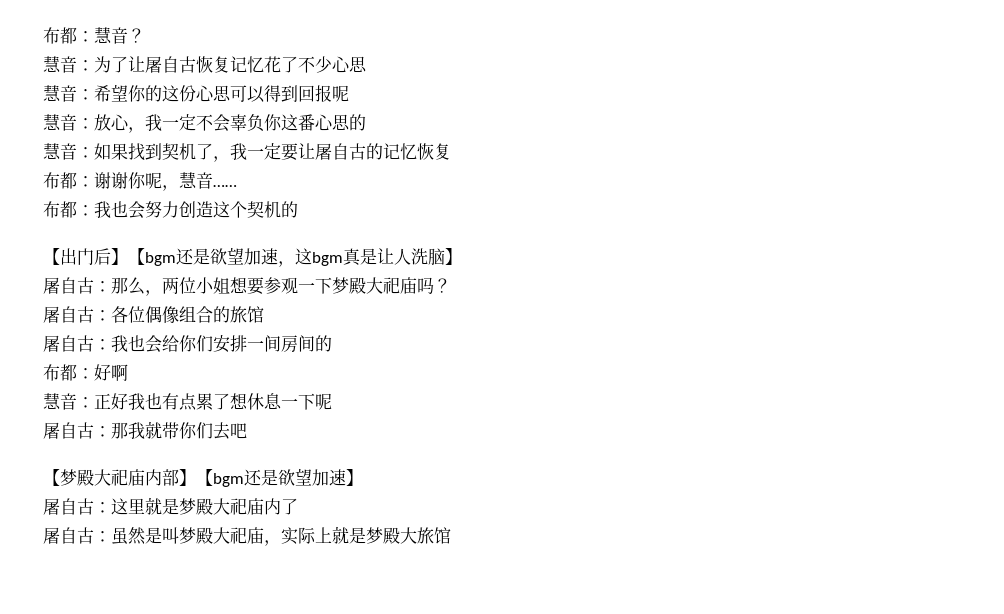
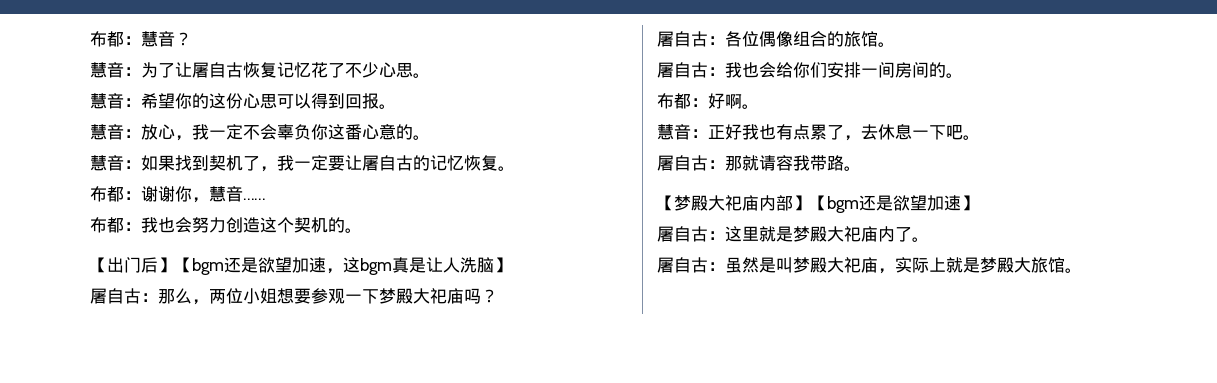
(367, 64) none -> [413,73,430,78] 。
[332,85,349,102] 呢 -> [379,104,396,109] 。
[332,114,366,131] 思的 -> [379,124,430,140] 意的。
(451, 151) none -> [498,166,515,171] 。
[145,172,162,189] 呢 -> (192, 194) none
(298, 209) none -> [345,228,362,233] 。
(264, 314) none -> [878,42,895,47] 。
(332, 343) none -> [946,73,963,78] 。
(128, 372) none -> [742,104,759,109] 。
[230,393,248,410] 想 -> [844,124,878,141] ，去
[315,393,332,410] [43,421,247,440] 呢 // 屠自古：那我就带你们去吧 -> [946,124,980,140] [657,155,861,171] 吧。 // 屠自古：那就请容我带路。
(298, 506) none -> [912,237,929,242] 。
(451, 535) none -> [1065,268,1082,273] 。

